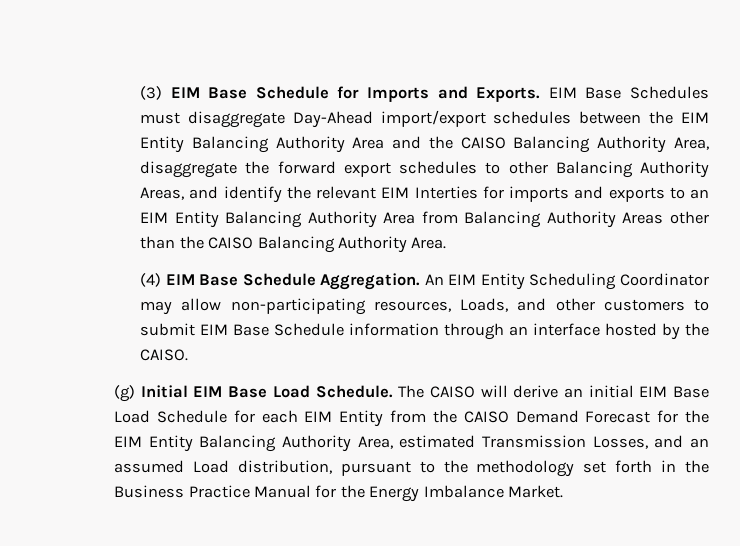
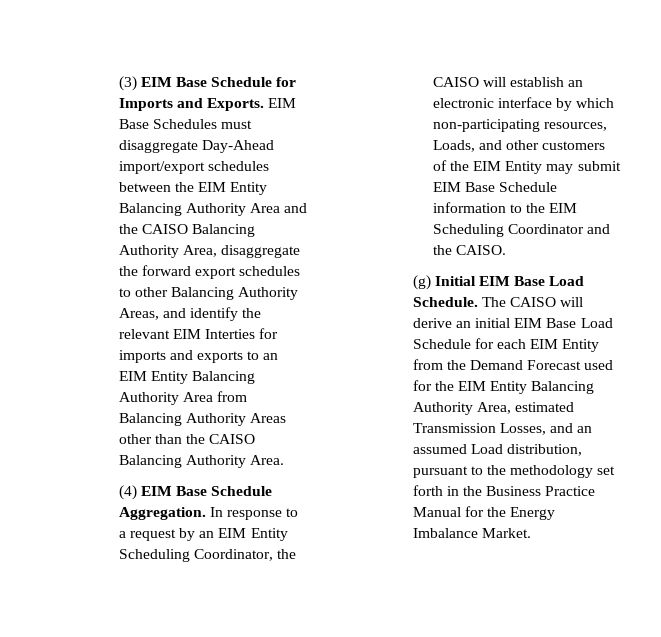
[424,273,709,290] [140,298,222,315] An EIM Entity Scheduling Coordinator may allow -> [209,507,299,520] [118,528,288,541] [118,549,296,562] [432,77,584,87] [432,97,615,111] In response to a request by an EIM Entity Scheduling Coordinator, the CAISO will establish an electronic interface by which
[694,299,709,311] to -> [432,160,574,174] of the EIM Entity may
[444,323,681,340] through an interface hosted by -> [509,203,578,213] [432,224,610,237] to the EIM Scheduling Coordinator and
[463,411,509,423] CAISO -> (466, 365) none
(651, 417) none -> [584,360,614,370] used

